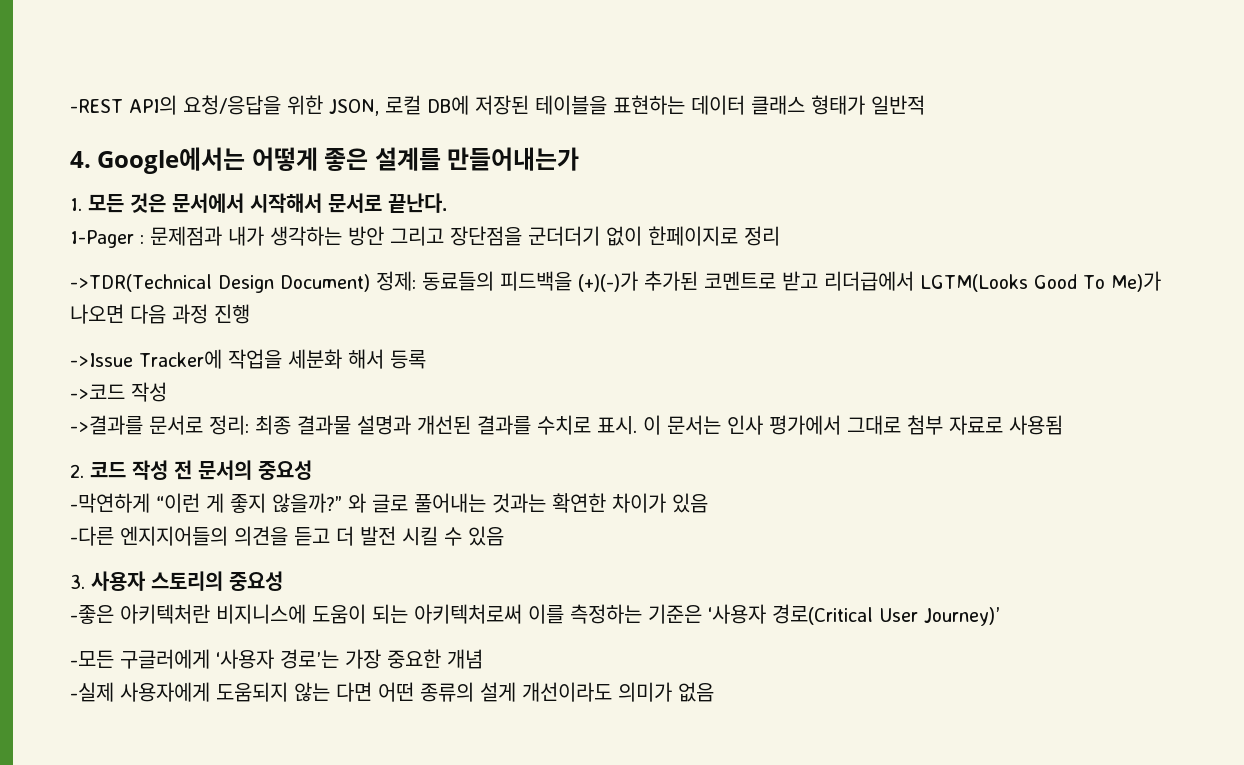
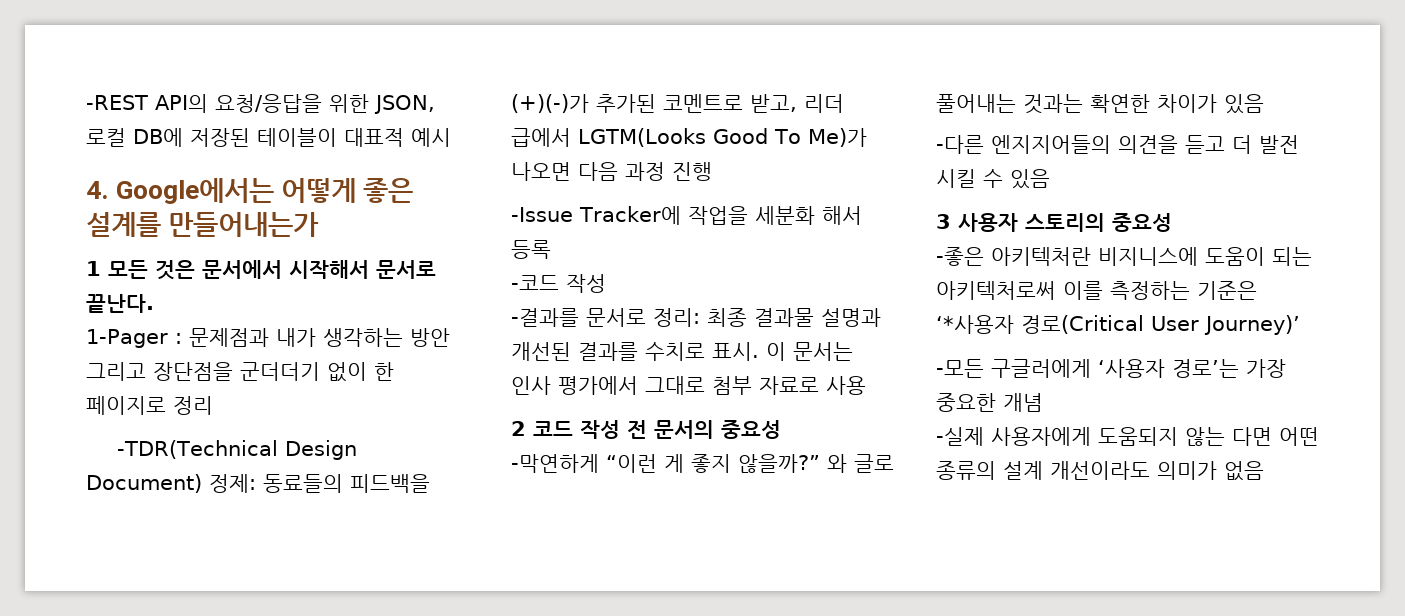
[535,95,925,115] 테이블을 표현하는 데이터 클래스 형태가 일반적 -> [257,128,451,147] 테이블이 대표적 예시
[70,198,82,211] 1. -> [86,261,101,276] 1
[648,226,738,246] 한페이지로 -> [374,362,394,381] [86,396,166,415] 한 페이지로
[70,274,212,292] ->TDR(Technical -> [116,440,278,459] -TDR(Technical
[781,271,914,291] 받고 리더급에서 -> [750,94,844,113] [511,128,571,147] 받고, 리더 급에서
[70,353,133,367] ->Issue -> [511,207,573,222] -Issue
[70,384,125,400] ->코드 -> [511,275,559,290] -코드
[70,415,143,435] ->결과를 -> [511,308,579,327] -결과를
[1009,415,1063,435] [70,464,84,478] 사용됨 // 2. -> [826,376,866,395] [511,421,526,436] 사용 // 2
[70,574,85,589] 3. -> [936,214,951,229] 3
[708,604,766,624] ‘사용자 -> [936,315,1014,334] ‘*사용자
[480,682,516,702] 설게 -> [1003,461,1043,480] 설계

